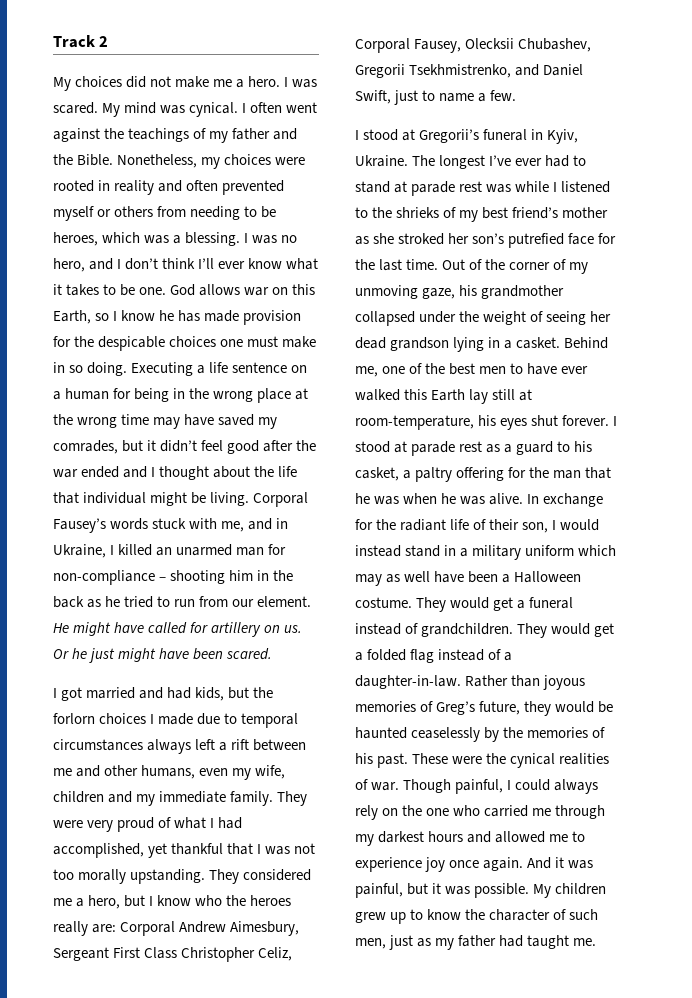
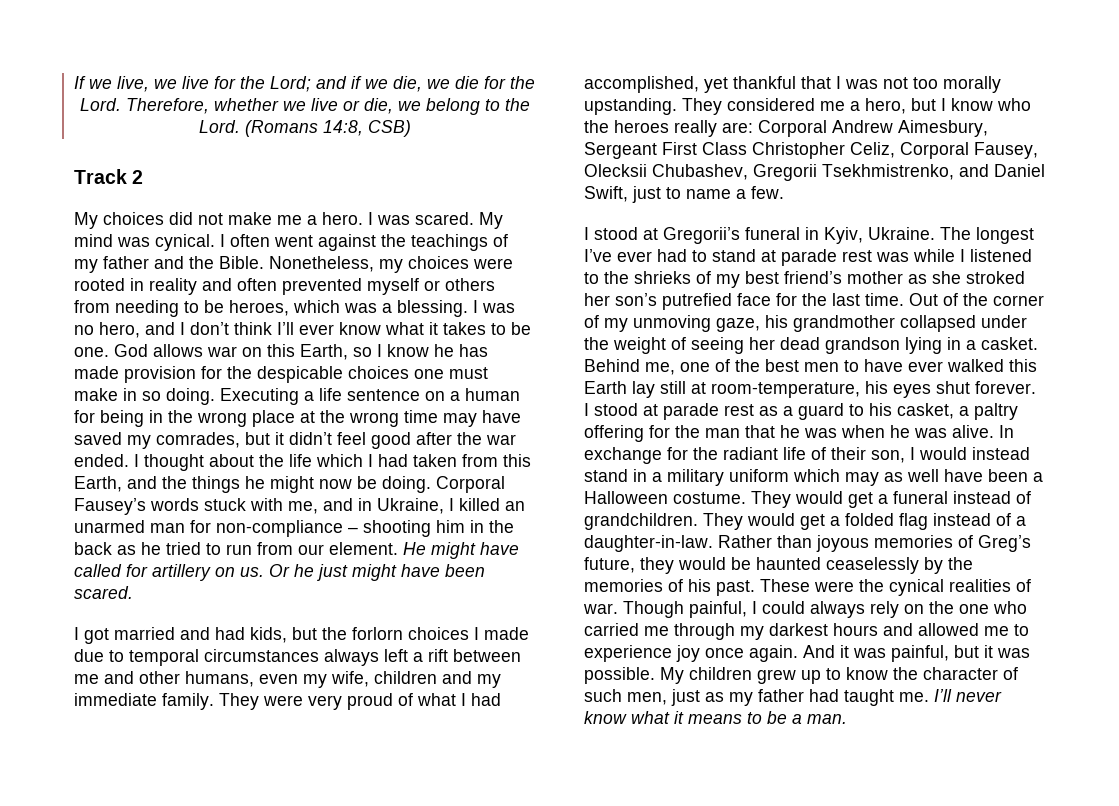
(53, 41) none -> [74,76,535,92] [79,98,530,115] [198,120,411,137] If we live, we live for the Lord; and if we die, we die for the Lord. Therefore, whether we live or die, we belong to the Lord. (Romans 14:8, CSB) //
[81,466,148,478] ended and -> [74,454,129,467] ended.
[53,492,250,506] that individual might be living. -> [316,454,531,467] [74,476,431,493] which I had taken from this Earth, and the things he might now be doing.
(597, 942) none -> [934,689,1002,702] [584,711,847,724] I’ll never know what it means to be a man.

